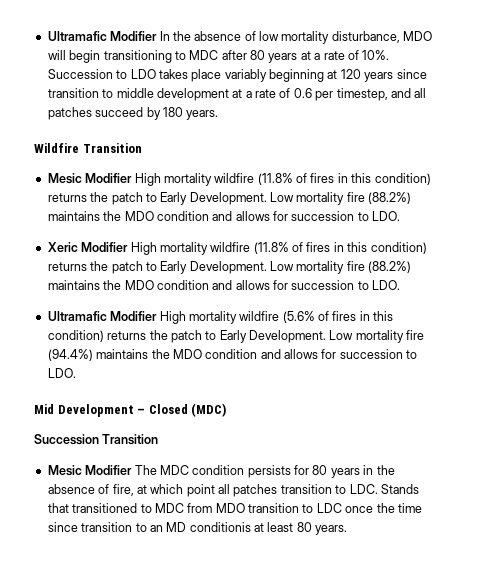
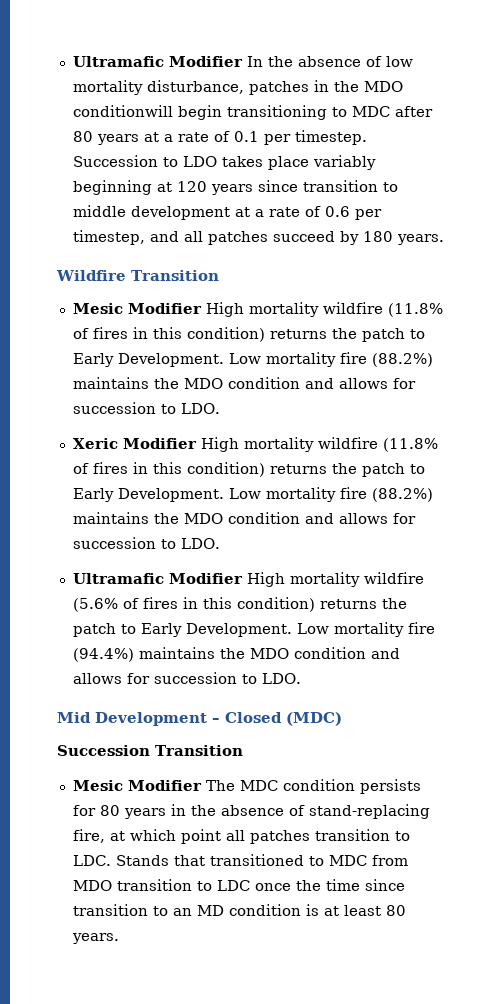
[403,31,433,41] [47,50,66,60] MDO will -> [248,80,403,95] [72,105,173,117] patches in the MDO conditionwill
[362,50,390,60] 10%. -> [233,130,367,145] 0.1 per timestep.
(110, 489) none -> [308,804,430,819] stand-replacing
[189,522,251,532] conditionis -> [228,904,319,916] condition is

